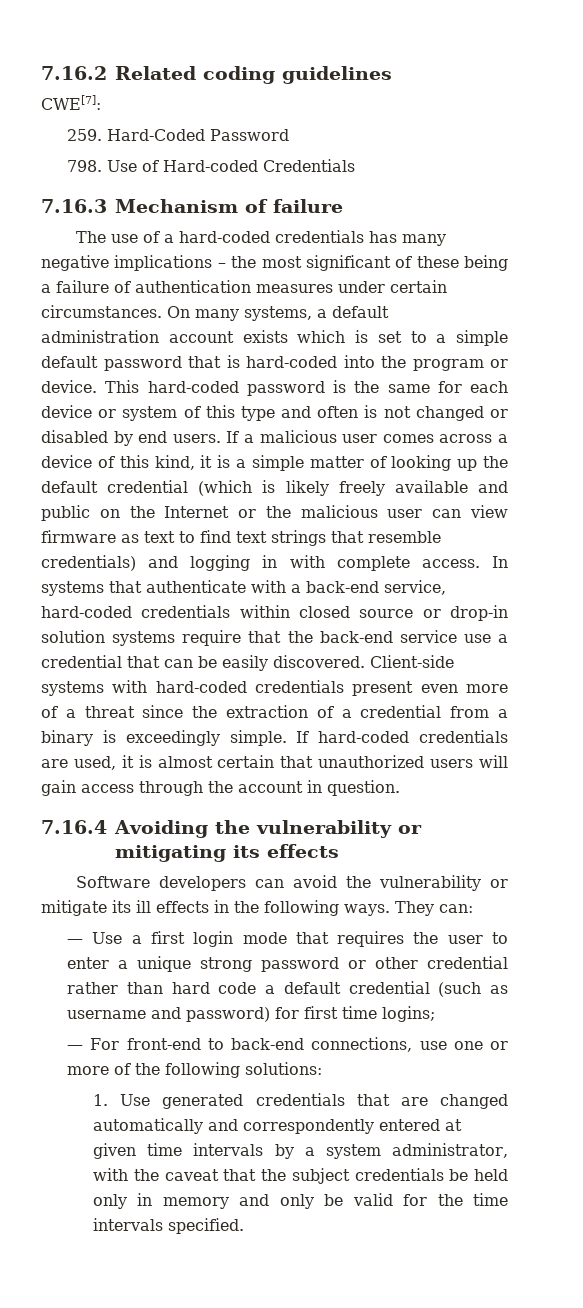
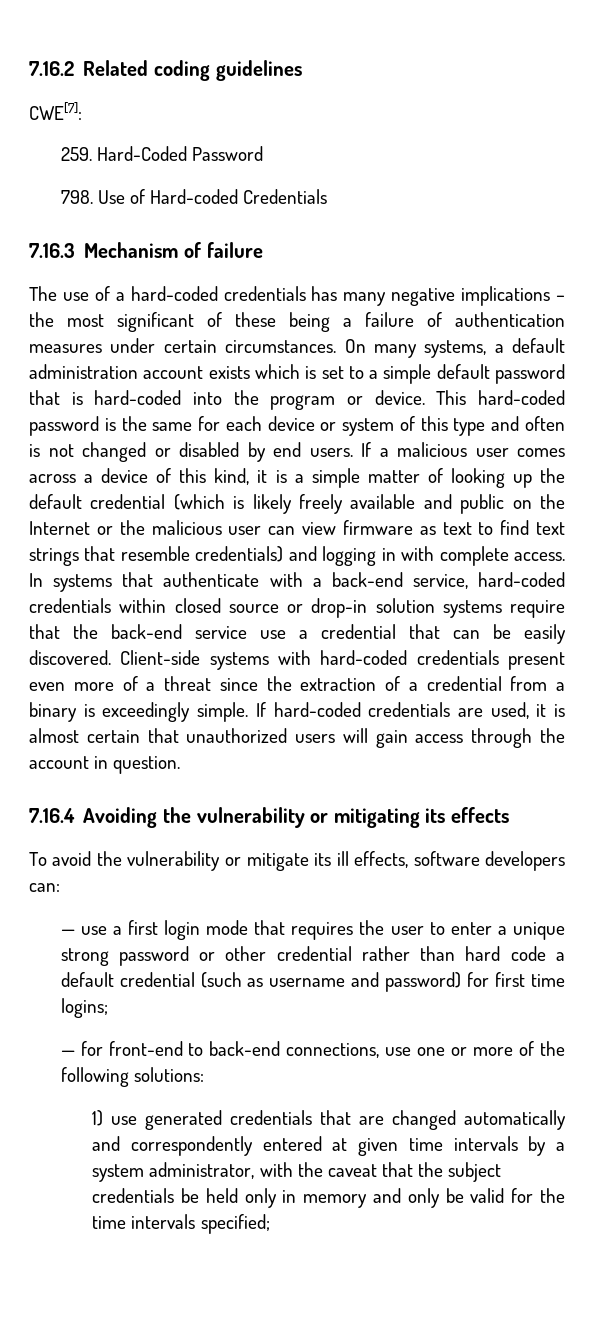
[76,876,285,891] Software developers can -> [29,852,47,866] To
[156,900,434,916] effects in the following ways. They -> [353,851,565,871] effects, software developers
[92,932,123,944] Use -> [80,926,107,935] use
[90,1038,120,1050] For -> [80,1041,103,1056] for
[93,1094,151,1106] 1. Use -> [92,1110,138,1126] 1) use
[168,1218,245,1234] specified. -> [200,1214,270,1234] specified;

